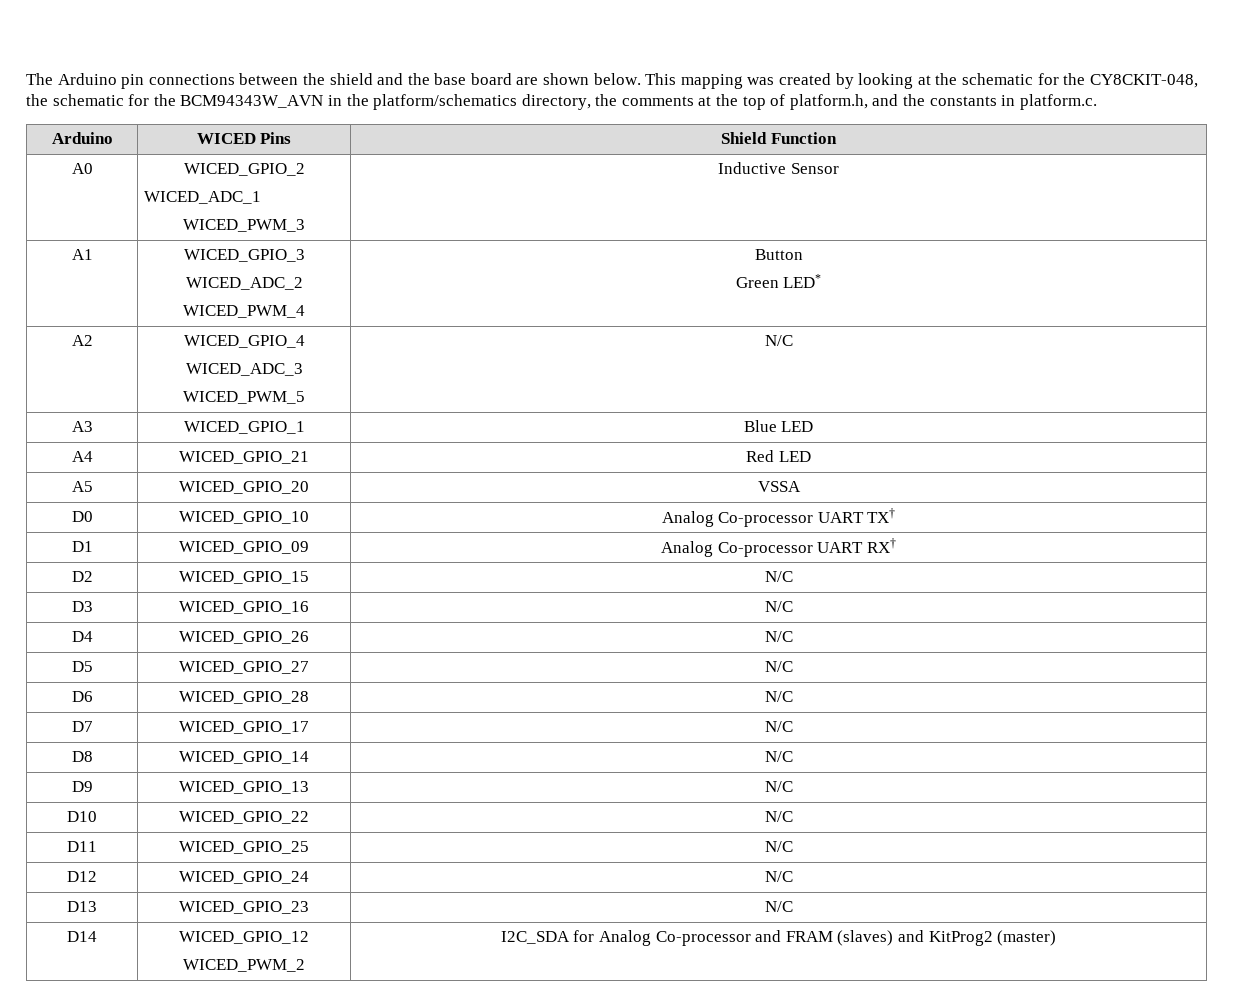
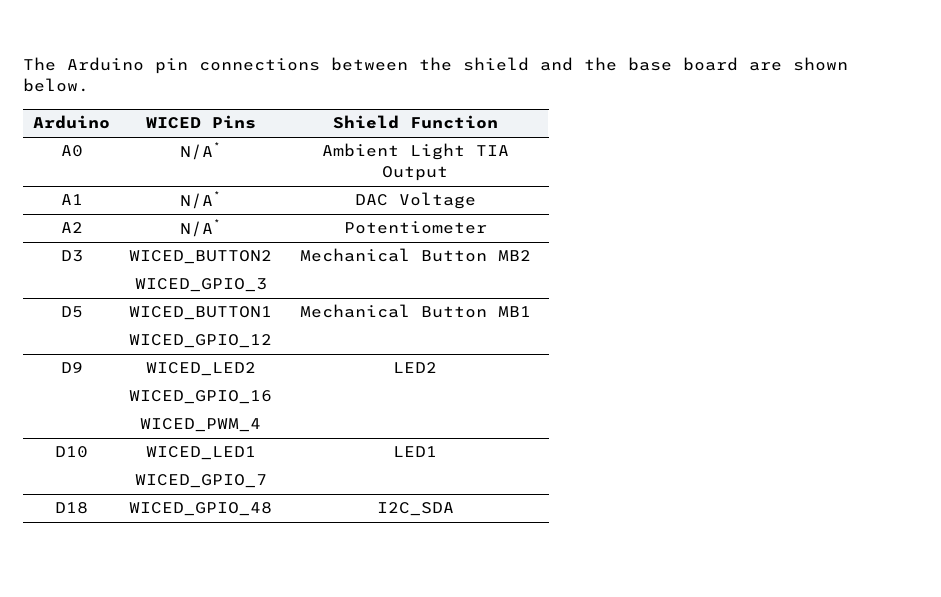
[645,73,1198,89] [26,94,1097,110] This mapping was created by looking at the schematic for the CY8CKIT-048, the schematic for the BCM94343W_AVN in the platform/schematics directory, the comments at the top of platform.h, and the constants in platform.c. -> (89, 85) none
[183,163,305,176] [144,191,262,204] [183,219,305,232] [718,162,839,174] [71,249,93,260] [183,249,305,262] [185,277,303,290] [183,305,305,318] [754,249,803,260] [735,274,822,288] [71,335,93,346] [183,335,305,348] [185,363,303,376] [183,391,305,404] [764,335,793,346] [71,421,93,432] [183,421,305,434] [743,420,814,432] [71,451,93,462] [179,451,309,464] [746,450,811,462] [71,481,93,492] [179,481,309,494] [757,481,801,492] [71,511,93,522] [179,511,309,524] [661,508,896,527] [71,541,93,552] [179,541,309,554] [661,538,896,557] [71,571,93,582] [179,571,309,584] [764,571,793,582] [71,601,93,612] [179,601,309,614] [764,601,793,612] [71,631,93,642] [179,631,309,644] [764,631,793,642] [71,661,93,672] [179,661,309,674] [764,661,793,672] [71,691,93,702] [179,691,309,704] [764,691,793,702] [71,721,93,732] [179,721,309,734] [764,721,793,732] [71,751,93,762] [179,751,309,764] [764,751,793,762] [71,781,93,792] [179,781,309,794] [764,781,793,792] [67,811,97,822] [179,811,309,824] [764,811,793,822] [67,841,97,852] [179,841,309,854] [764,841,793,852] [67,871,97,882] [179,871,309,884] [764,871,793,882] [67,901,97,912] [179,901,309,914] [764,901,793,912] [67,931,97,942] [179,931,309,944] [183,959,305,972] [500,930,1057,946] WICED_GPIO_2 // WICED_ADC_1 // WICED_PWM_3 | Inductive Sensor // A1 | WICED_GPIO_3 // WICED_ADC_2 // WICED_PWM_4 | Button // Green LED* // A2 | WICED_GPIO_4 // WICED_ADC_3 // WICED_PWM_5 | N/C // A3 | WICED_GPIO_1 | Blue LED // A4 | WICED_GPIO_21 | Red LED // A5 | WICED_GPIO_20 | VSSA // D0 | WICED_GPIO_10 | Analog Co-processor UART TX† // D1 | WICED_GPIO_09 | Analog Co-processor UART RX† // D2 | WICED_GPIO_15 | N/C // D3 | WICED_GPIO_16 | N/C // D4 | WICED_GPIO_26 | N/C // D5 | WICED_GPIO_27 | N/C // D6 | WICED_GPIO_28 | N/C // D7 | WICED_GPIO_17 | N/C // D8 | WICED_GPIO_14 | N/C // D9 | WICED_GPIO_13 | N/C // D10 | WICED_GPIO_22 | N/C // D11 | WICED_GPIO_25 | N/C // D12 | WICED_GPIO_24 | N/C // D13 | WICED_GPIO_23 | N/C // D14 | WICED_GPIO_12 // WICED_PWM_2 | I2C_SDA for Analog Co-processor and FRAM (slaves) and KitProg2 (master) -> [180,142,221,160] [321,143,509,160] [382,166,448,181] [60,194,83,205] [180,191,221,209] [354,192,476,209] [60,222,83,233] [180,219,221,237] [343,221,487,234] [60,250,83,262] [129,250,272,264] [134,278,267,292] [299,248,531,262] [60,306,83,318] [129,306,272,320] [129,334,272,348] [299,304,531,318] [60,362,83,373] [145,362,256,376] [129,390,272,404] [140,418,261,432] [393,362,437,373] [55,446,88,458] [145,446,256,460] [134,474,267,488] [393,446,437,457] [55,502,88,514] [129,502,272,516] [376,502,454,516] N/A* | Ambient Light TIA Output // A1 | N/A* | DAC Voltage // A2 | N/A* | Potentiometer // D3 | WICED_BUTTON2 // WICED_GPIO_3 | Mechanical Button MB2 // D5 | WICED_BUTTON1 // WICED_GPIO_12 | Mechanical Button MB1 // D9 | WICED_LED2 // WICED_GPIO_16 // WICED_PWM_4 | LED2 // D10 | WICED_LED1 // WICED_GPIO_7 | LED1 // D18 | WICED_GPIO_48 | I2C_SDA

